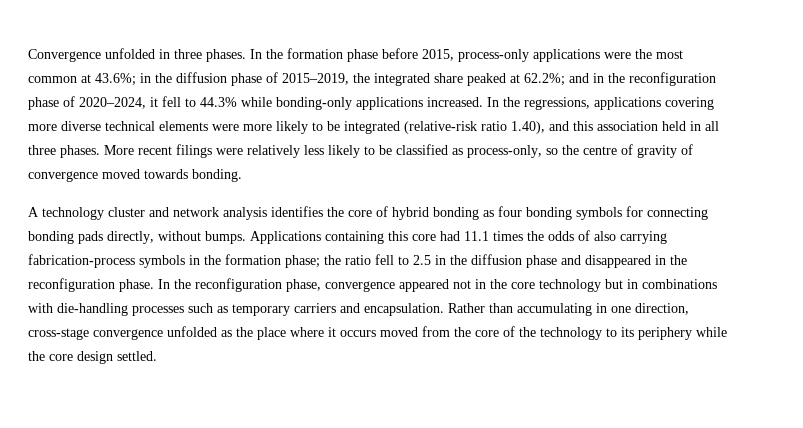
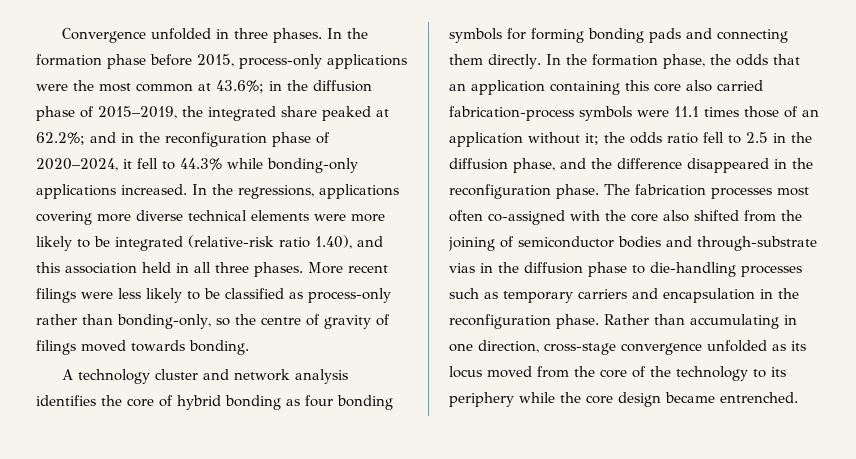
[247,145,300,158] relatively -> (113, 295) none
[467,145,542,158] process-only, -> [308,288,391,303] [36,314,211,329] process-only rather than bonding-only,
[28,171,98,182] convergence -> [36,340,76,355] filings
[647,207,708,220] connecting -> [531,28,584,43] forming
[107,230,667,244] [28,254,341,268] directly, without bumps. Applications containing this core had 11.1 times the odds of also carrying fabrication-process symbols in the formation phase; the -> [686,28,788,43] [449,54,800,69] [449,80,763,95] [449,106,819,121] [449,132,662,147] and connecting them directly. In the formation phase, the odds that an application containing this core also carried fabrication-process symbols were 11.1 times those of an application without it; the odds
[526,255,581,268] phase and -> [513,158,682,173] phase, and the difference
[158,278,717,292] [28,303,53,313] In the reconfiguration phase, convergence appeared not in the core technology but in combinations with -> [604,184,809,199] [449,210,802,225] [448,236,817,251] [449,262,645,277] The fabrication processes most often co-assigned with the core also shifted from the joining of semiconductor bodies and through-substrate vias in the diffusion phase to
[364,303,444,316] encapsulation. -> [663,288,799,303] [449,314,599,329] encapsulation in the reconfiguration phase.
[236,327,376,340] the place where it occurs -> [791,341,806,351] [449,366,482,378] its locus
[117,351,157,361] settled. -> [665,392,798,403] became entrenched.

